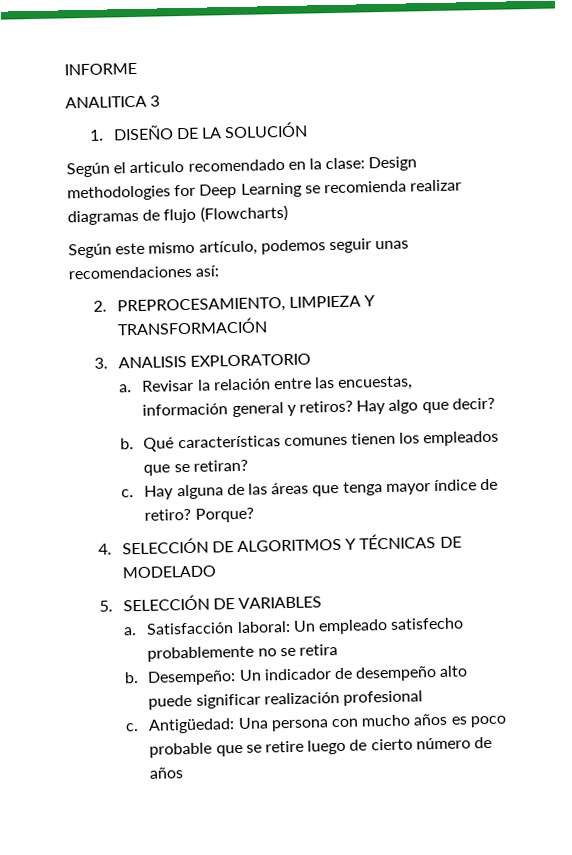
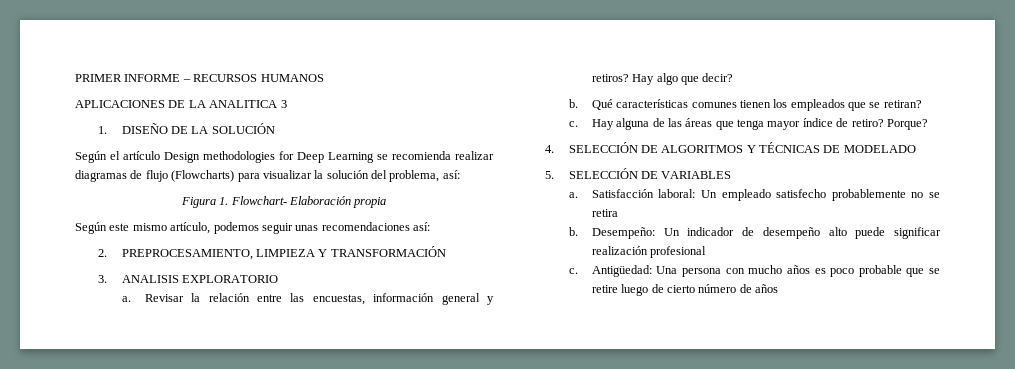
(64, 69) none -> [75,74,122,82] PRIMER
(137, 69) // -> [182,74,324,82] [75,100,206,108] – RECURSOS HUMANOS // APLICACIONES DE LA
[129,157,366,174] articulo recomendado en la clase: -> [123,151,160,160] artículo
(288, 213) none -> [237,170,460,182] [180,196,387,208] para visualizar la solución del problema, así: // Figura 1. Flowchart- Elaboración propia

